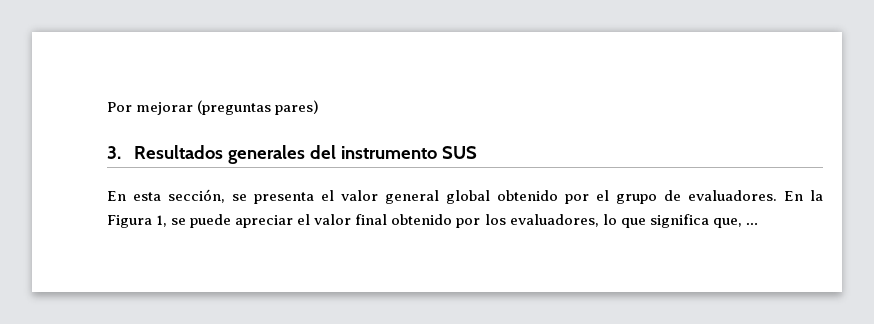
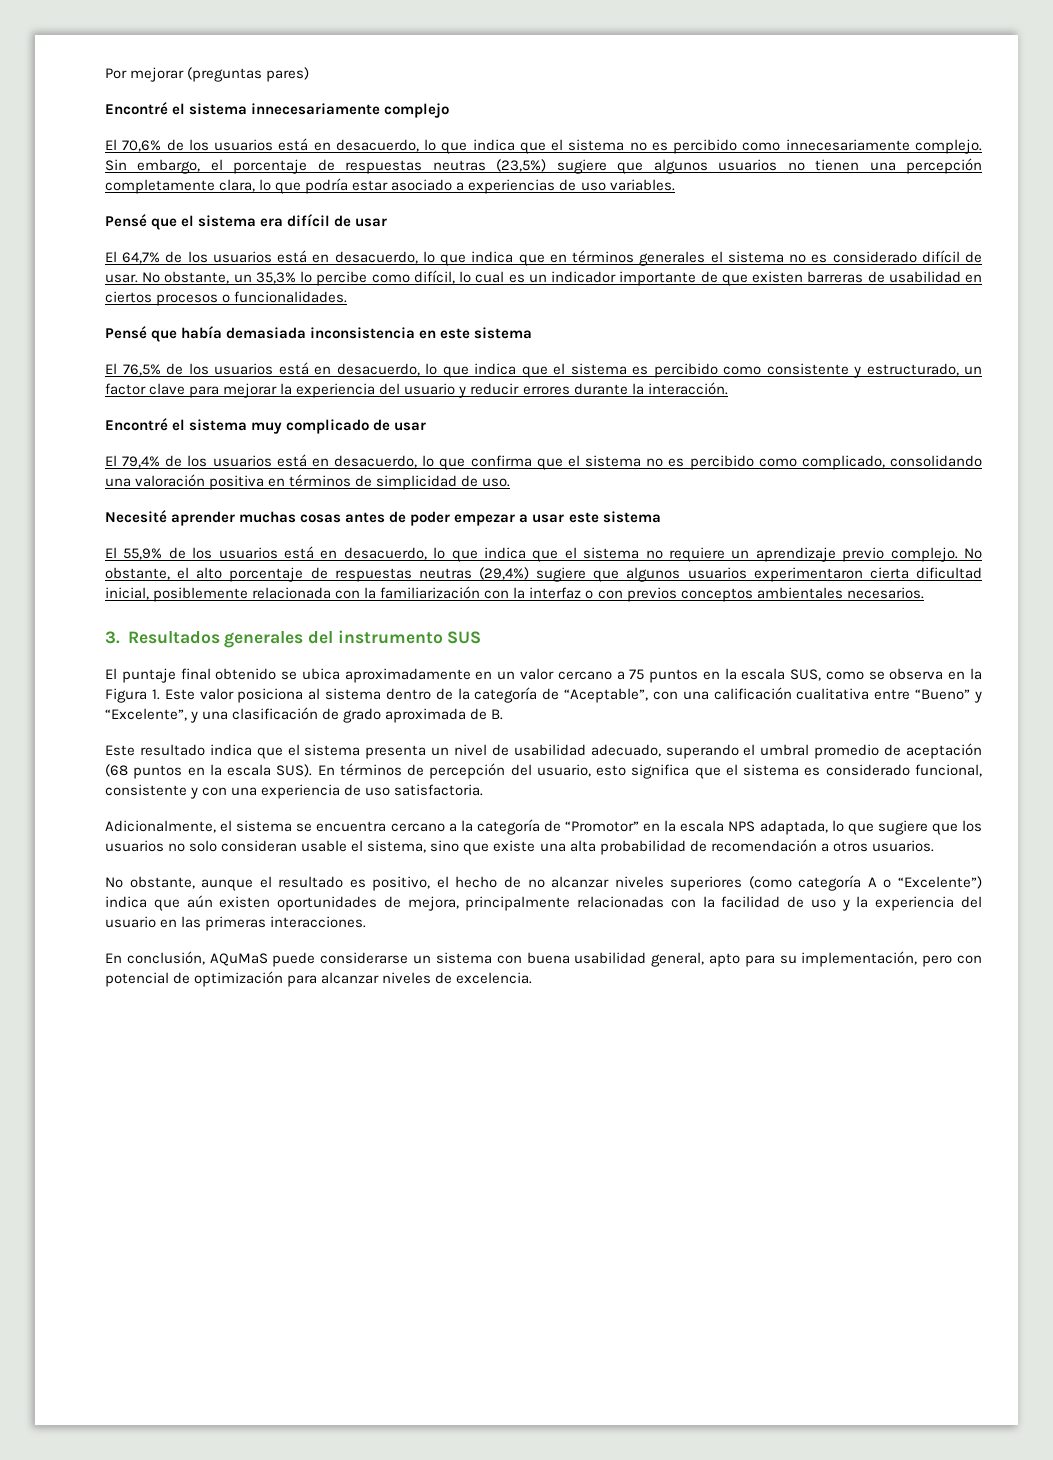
(320, 107) none -> [105,102,450,118] [105,138,983,154] [105,158,983,174] [105,178,675,194] [105,214,388,230] [105,250,982,266] [105,270,982,286] [105,291,348,306] [105,326,533,342] [105,362,982,378] [105,382,728,398] [105,418,427,434] [105,454,982,470] [105,474,511,490] [105,510,661,526] [105,546,982,562] [105,567,982,582] [105,586,924,602] // Encontré el sistema innecesariamente complejo // El 70,6% de los usuarios está en desacuerdo, lo que indica que el sistema no es percibido como innecesariamente complejo. Sin embargo, el porcentaje de respuestas neutras (23,5%) sugiere que algunos usuarios no tienen una percepción completamente clara, lo que podría estar asociado a experiencias de uso variables. // Pensé que el sistema era difícil de usar // El 64,7% de los usuarios está en desacuerdo, lo que indica que en términos generales el sistema no es considerado difícil de usar. No obstante, un 35,3% lo percibe como difícil, lo cual es un indicador importante de que existen barreras de usabilidad en ciertos procesos o funcionalidades. // Pensé que había demasiada inconsistencia en este sistema // El 76,5% de los usuarios está en desacuerdo, lo que indica que el sistema es percibido como consistente y estructurado, un factor clave para mejorar la experiencia del usuario y reducir errores durante la interacción. // Encontré el sistema muy complicado de usar // El 79,4% de los usuarios está en desacuerdo, lo que confirma que el sistema no es percibido como complicado, consolidando una valoración positiva en términos de simplicidad de uso. // Necesité aprender muchas cosas antes de poder empezar a usar este sistema // El 55,9% de los usuarios está en desacuerdo, lo que indica que el sistema no requiere un aprendizaje previo complejo. No obstante, el alto porcentaje de respuestas neutras (29,4%) sugiere que algunos usuarios experimentaron cierta dificultad inicial, posiblemente relacionada con la familiarización con la interfaz o con previos conceptos ambientales necesarios.
[107,189,823,204] [107,214,758,228] En esta sección, se presenta el valor general global obtenido por el grupo de evaluadores. En la Figura 1, se puede apreciar el valor final obtenido por los evaluadores, lo que significa que, … -> [105,668,982,683] [105,687,983,703] [105,707,504,723] [105,743,982,759] [105,763,983,779] [105,784,484,799] [105,819,983,835] [105,839,934,855] [105,875,982,891] [105,895,982,911] [105,916,367,931] [105,951,982,967] [105,971,533,987] El puntaje final obtenido se ubica aproximadamente en un valor cercano a 75 puntos en la escala SUS, como se observa en la Figura 1. Este valor posiciona al sistema dentro de la categoría de “Aceptable”, con una calificación cualitativa entre “Bueno” y “Excelente”, y una clasificación de grado aproximada de B. // Este resultado indica que el sistema presenta un nivel de usabilidad adecuado, superando el umbral promedio de aceptación (68 puntos en la escala SUS). En términos de percepción del usuario, esto significa que el sistema es considerado funcional, consistente y con una experiencia de uso satisfactoria. // Adicionalmente, el sistema se encuentra cercano a la categoría de “Promotor” en la escala NPS adaptada, lo que sugiere que los usuarios no solo consideran usable el sistema, sino que existe una alta probabilidad de recomendación a otros usuarios. // No obstante, aunque el resultado es positivo, el hecho de no alcanzar niveles superiores (como categoría A o “Excelente”) indica que aún existen oportunidades de mejora, principalmente relacionadas con la facilidad de uso y la experiencia del usuario en las primeras interacciones. // En conclusión, AQuMaS puede considerarse un sistema con buena usabilidad general, apto para su implementación, pero con potencial de optimización para alcanzar niveles de excelencia.

